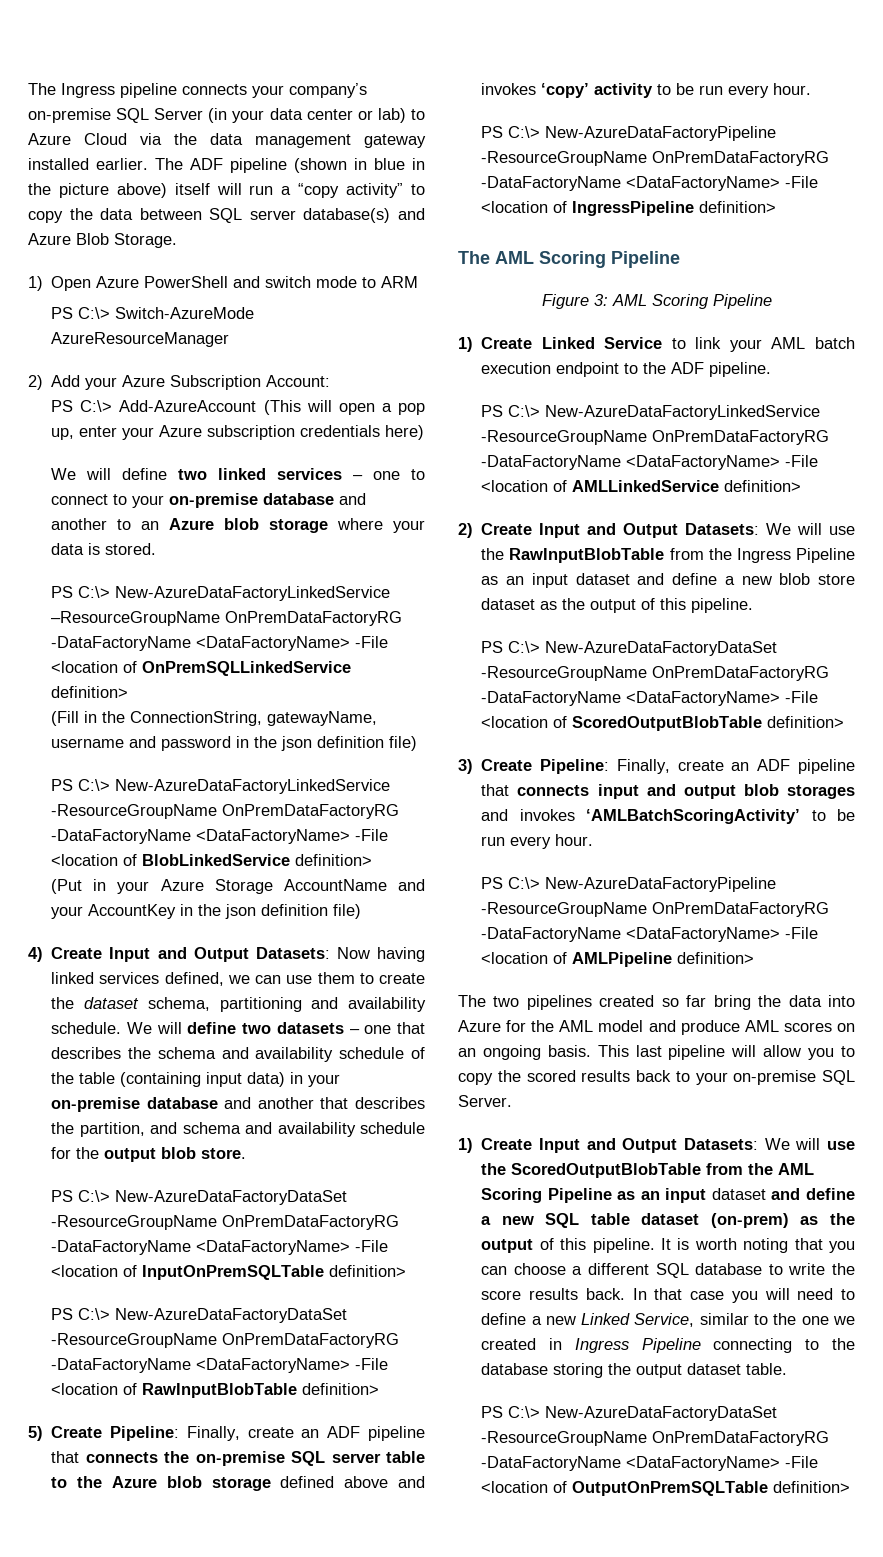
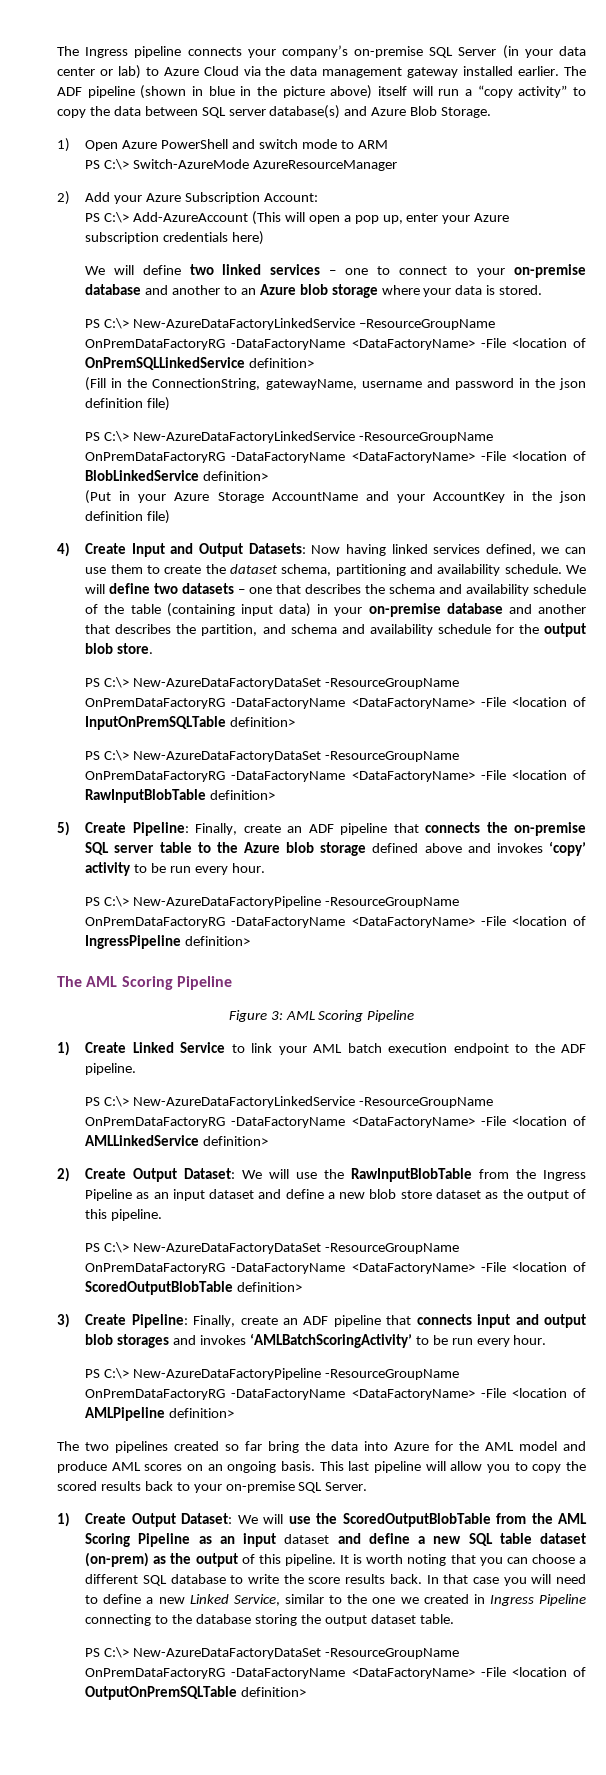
[539,523,760,538] Input and Output Datasets: -> [133,1168,236,1182] Output Dataset:
[538,1138,758,1153] Input and Output Datasets: -> [131,1513,233,1527] Output Dataset:

